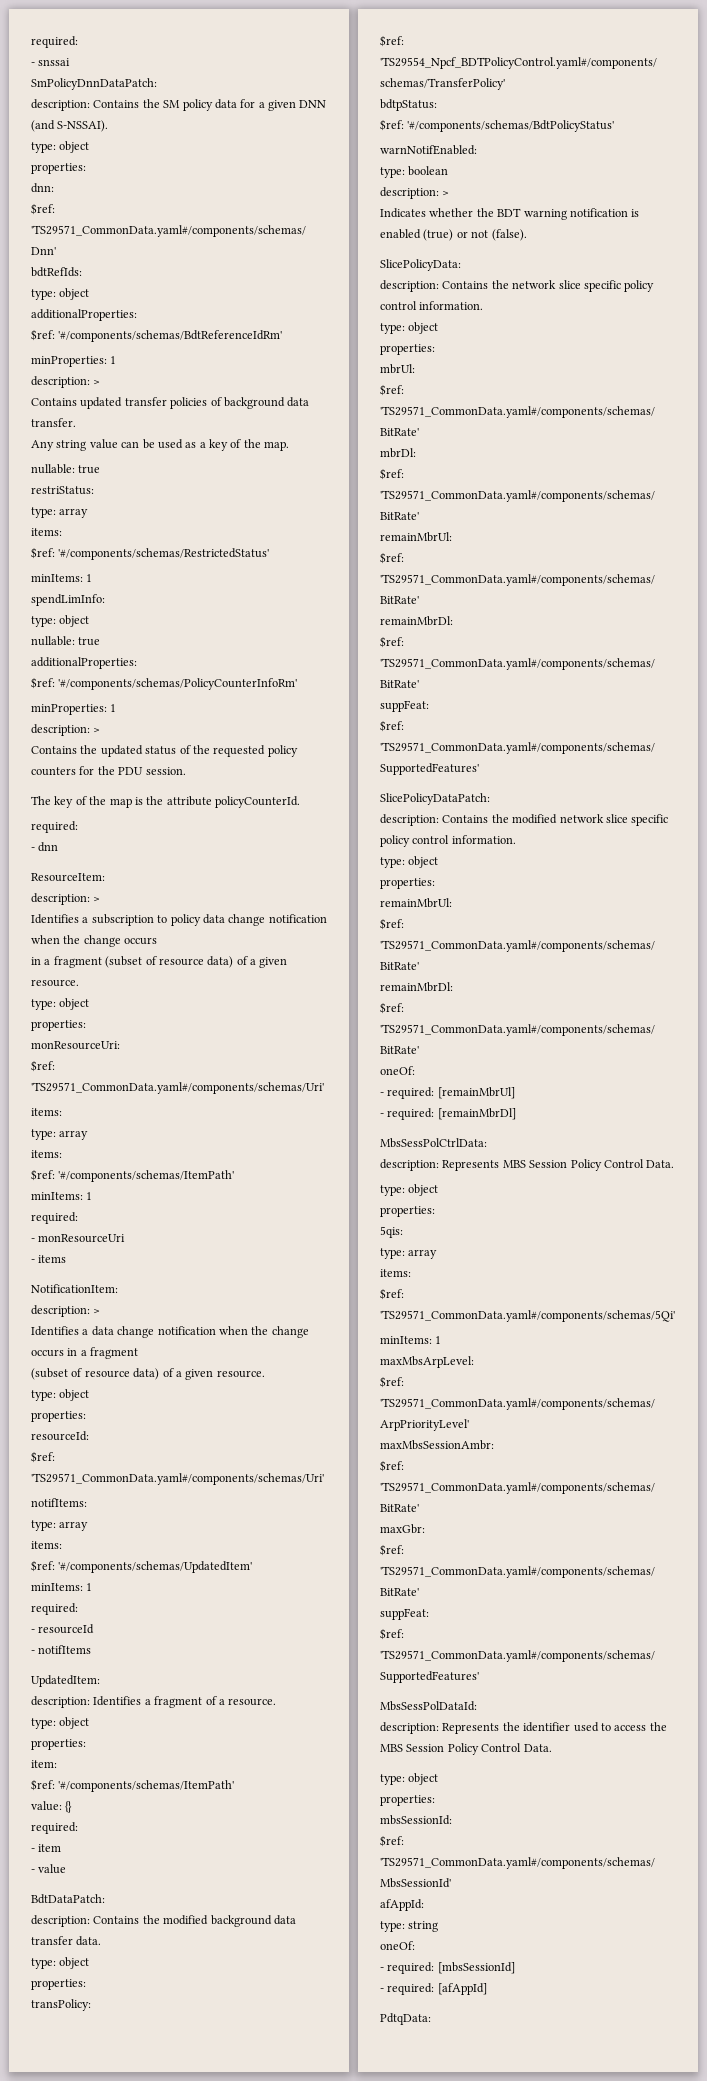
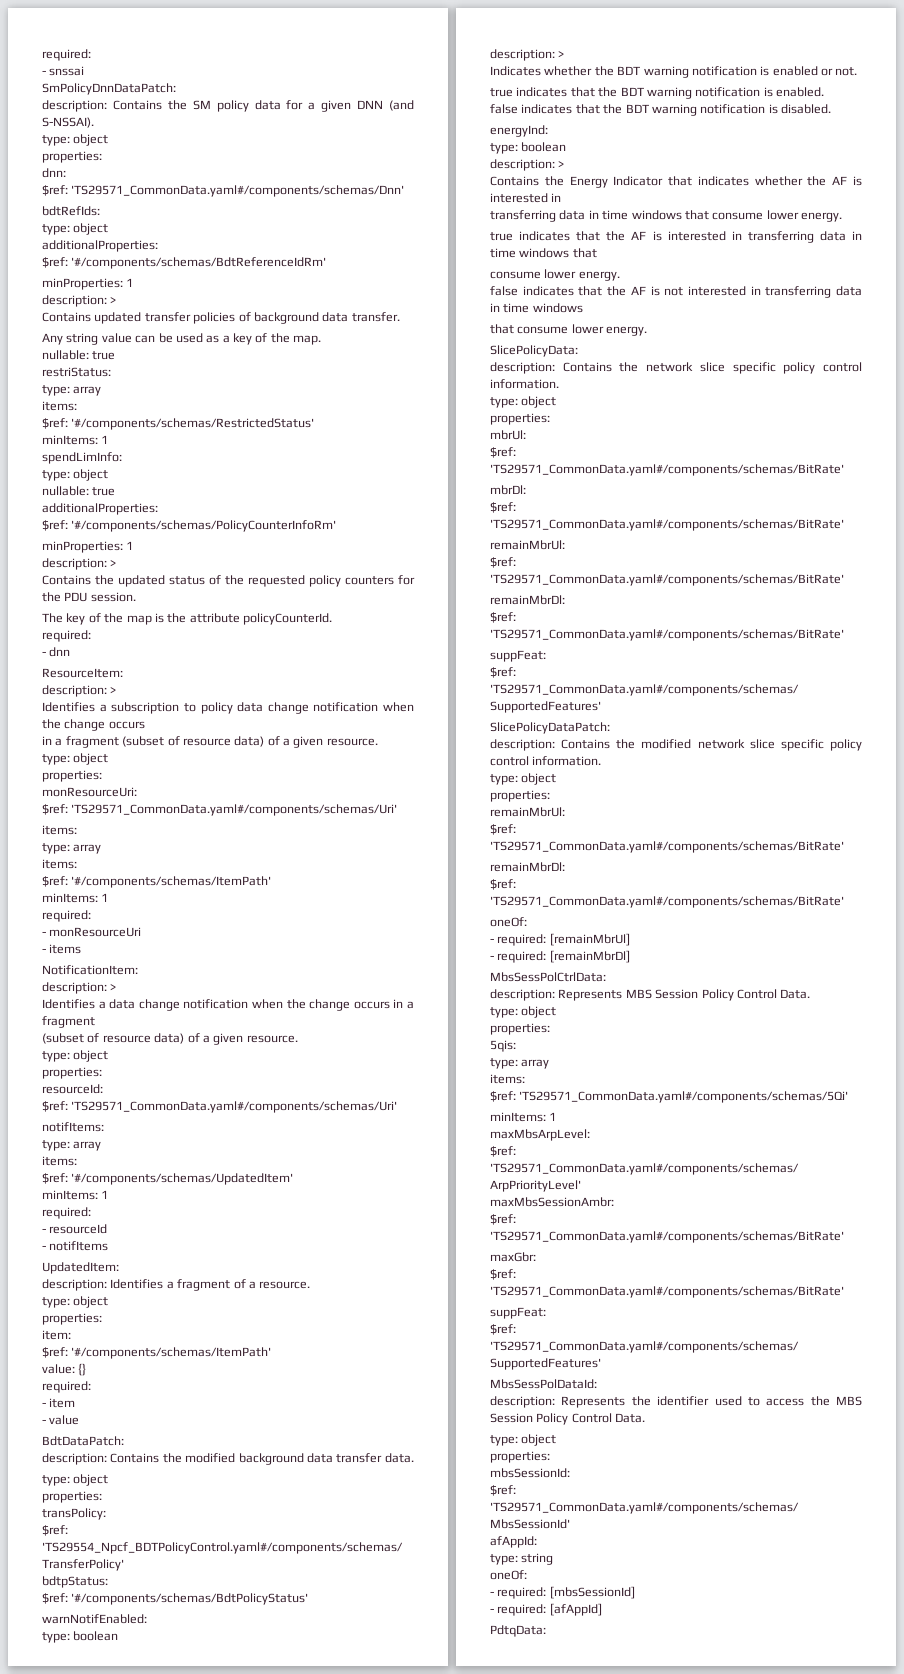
[423,229,527,241] (true) or not (false). -> [821,67,858,76] [490,87,824,99] [490,104,831,116] [490,125,548,137] [490,142,567,154] [490,159,565,171] [490,176,862,188] [490,193,562,203] [490,210,842,222] [490,231,862,243] [490,248,597,258] [490,269,620,281] [490,286,862,298] [490,303,583,313] [490,324,648,336] or not. // true indicates that the BDT warning notification is enabled. // false indicates that the BDT warning notification is disabled. // energyInd: // type: boolean // description: > // Contains the Energy Indicator that indicates whether the AF is interested in // transferring data in time windows that consume lower energy. // true indicates that the AF is interested in transferring data in time windows that // consume lower energy. // false indicates that the AF is not interested in transferring data in time windows // that consume lower energy.

